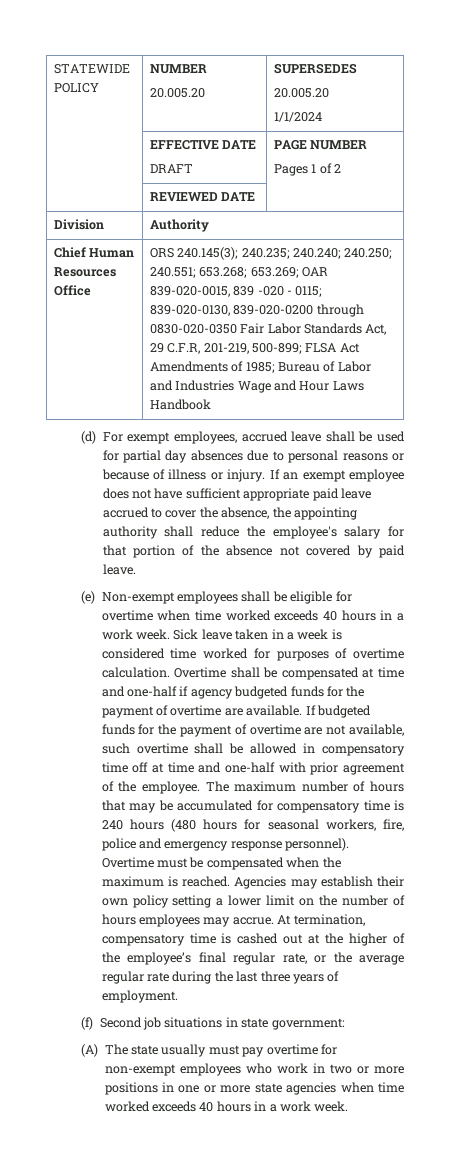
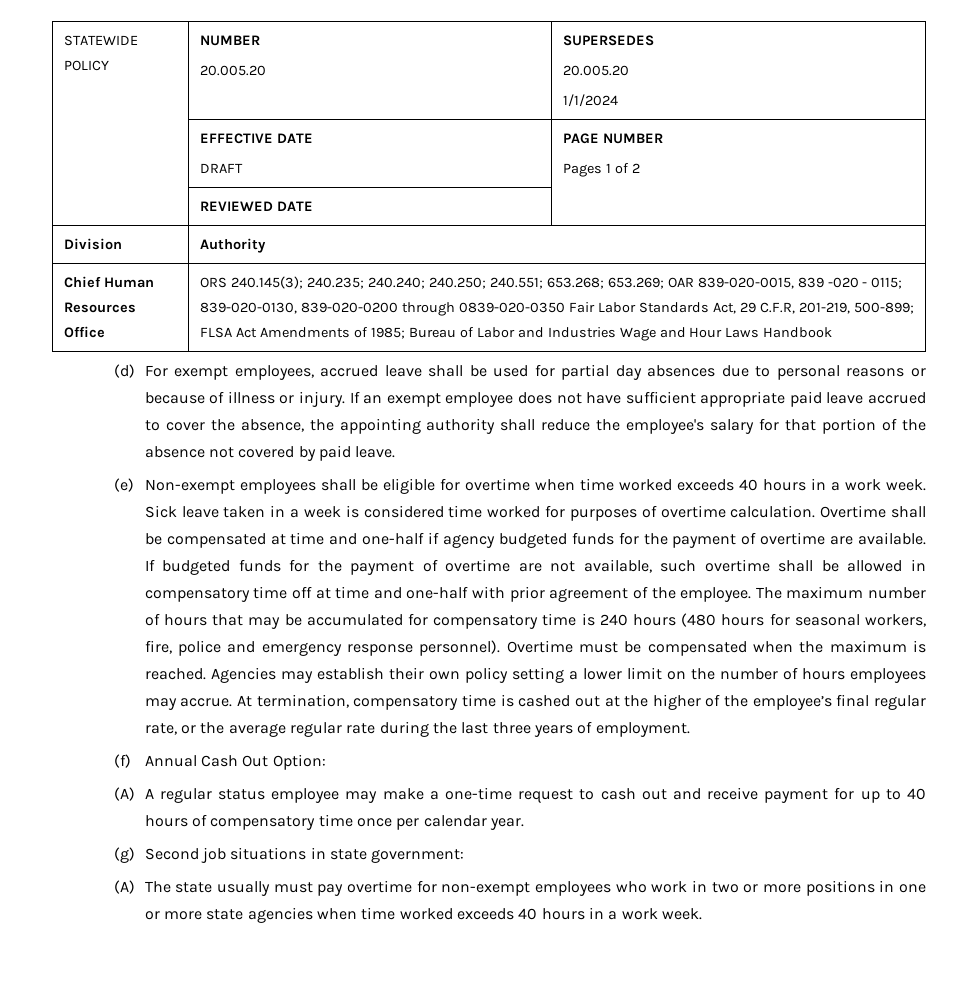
[149,324,237,334] 0830-020-0350 -> [459,302,566,313] 0839-020-0350
(94, 1023) none -> [144,754,326,770] [113,787,926,803] [144,814,524,830] [113,847,135,863] Annual Cash Out Option: // (A) A regular status employee may make a one-time request to cash out and receive payment for up to 40 hours of compensatory time once per calendar year. // (g)

